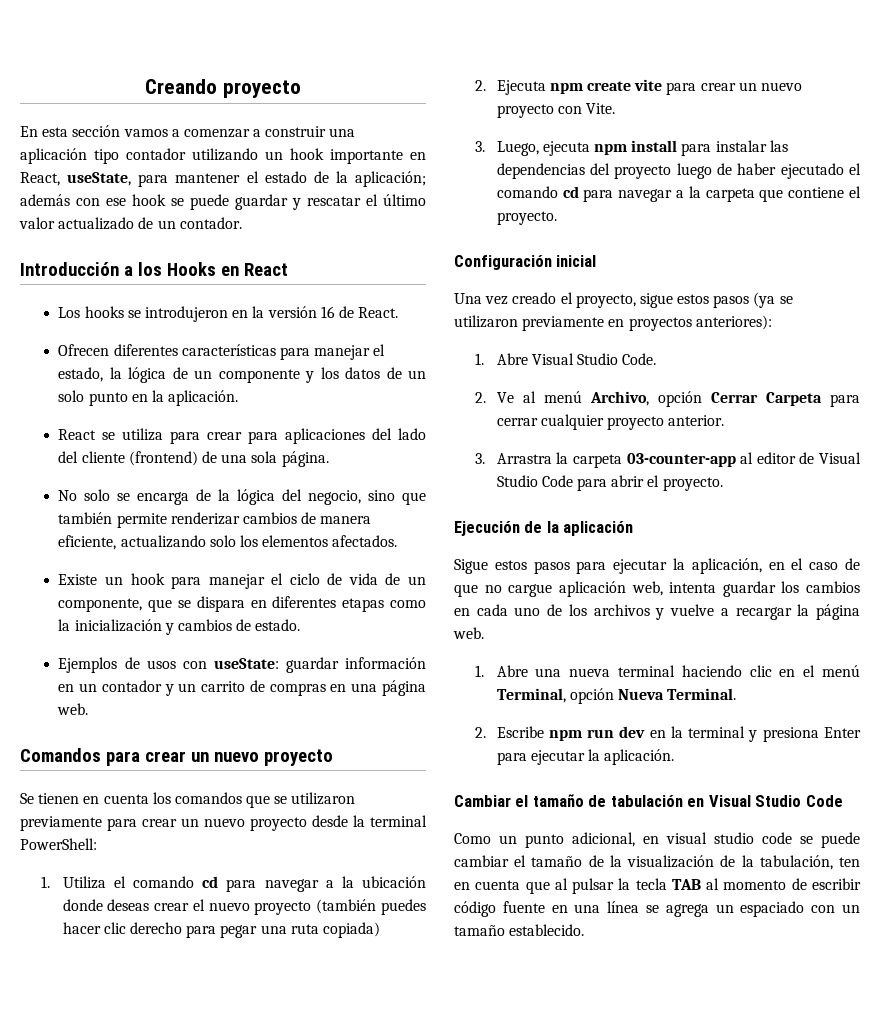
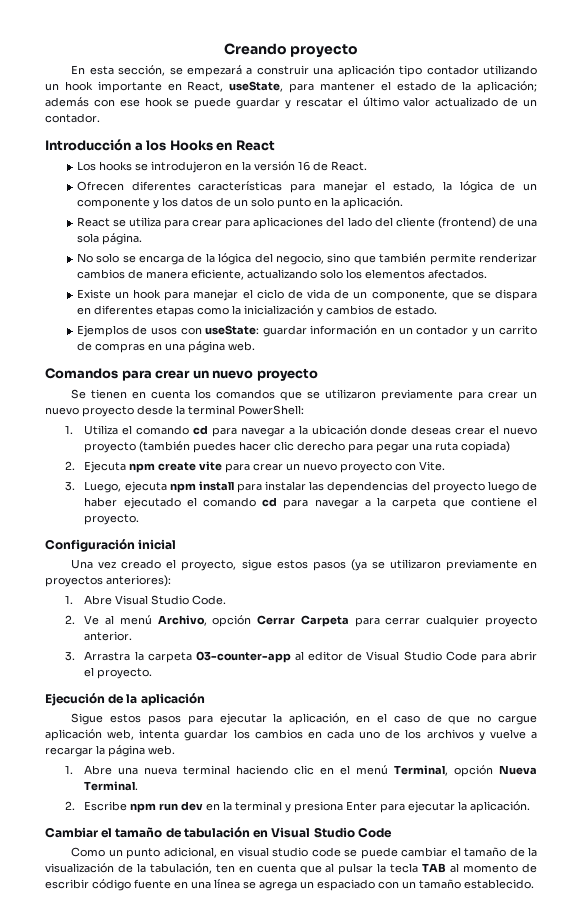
[72,125,250,138] sección vamos a comenzar -> [118,65,242,77] sección, se empezará

